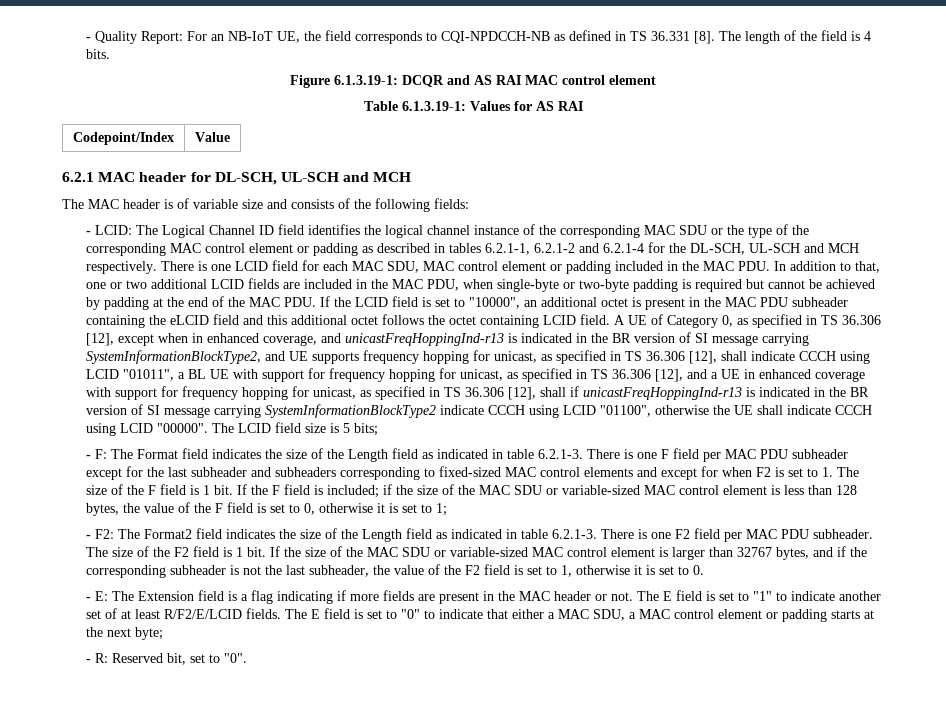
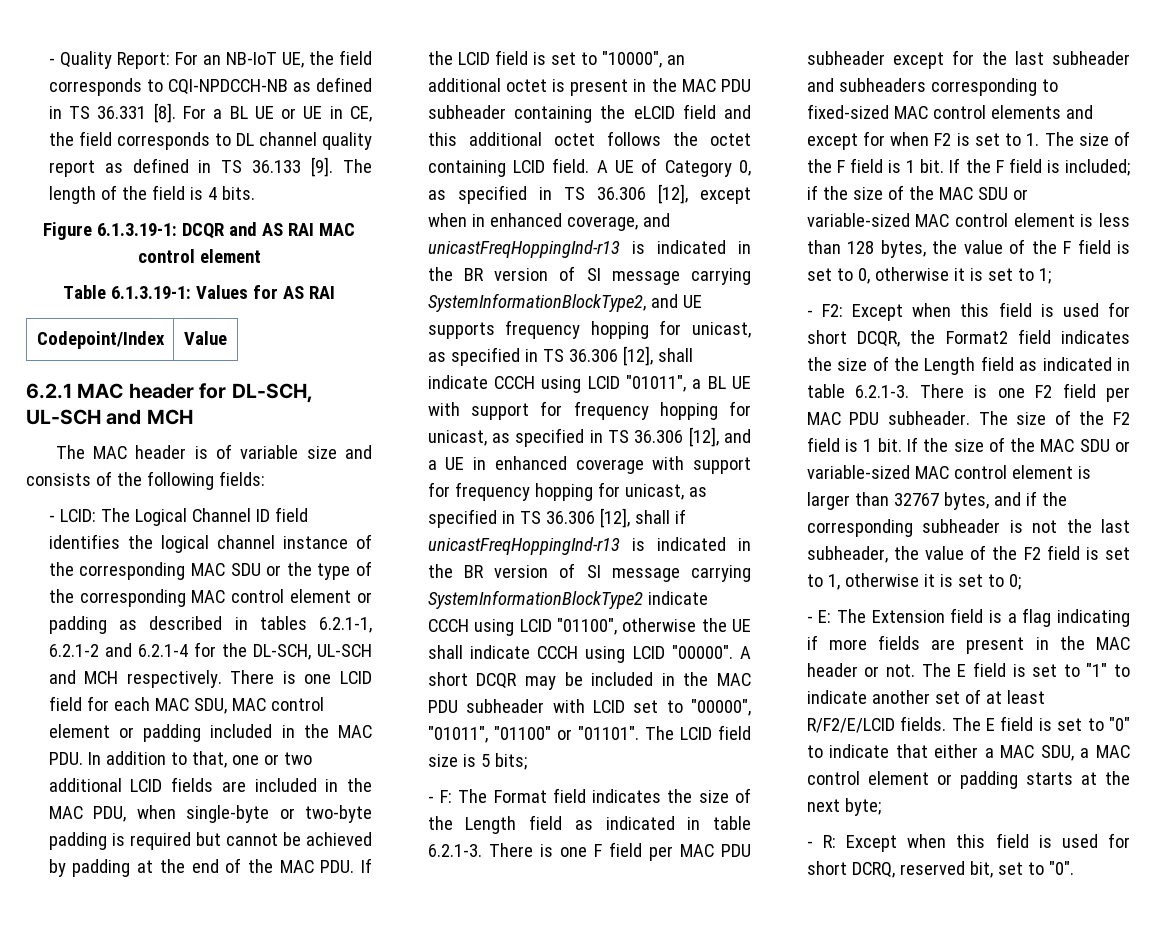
(716, 37) none -> [182,106,373,122] [48,131,372,150] [48,157,334,177] For a BL UE or UE in CE, the field corresponds to DL channel quality report as defined in TS 36.133 [9].
(209, 428) none -> [740,646,751,659] [427,672,751,690] [427,699,751,716] [427,726,639,743] A short DCQR may be included in the MAC PDU subheader with LCID set to "00000", "01011", "01100" or "01101".
[118,529,141,539] The -> [852,302,1130,321] [806,330,936,347] Except when this field is used for short DCQR, the
[693,565,705,575] 0. -> [1008,574,1021,590] 0;
[112,653,164,663] Reserved -> [846,833,1130,852] [806,861,965,878] Except when this field is used for short DCRQ, reserved

